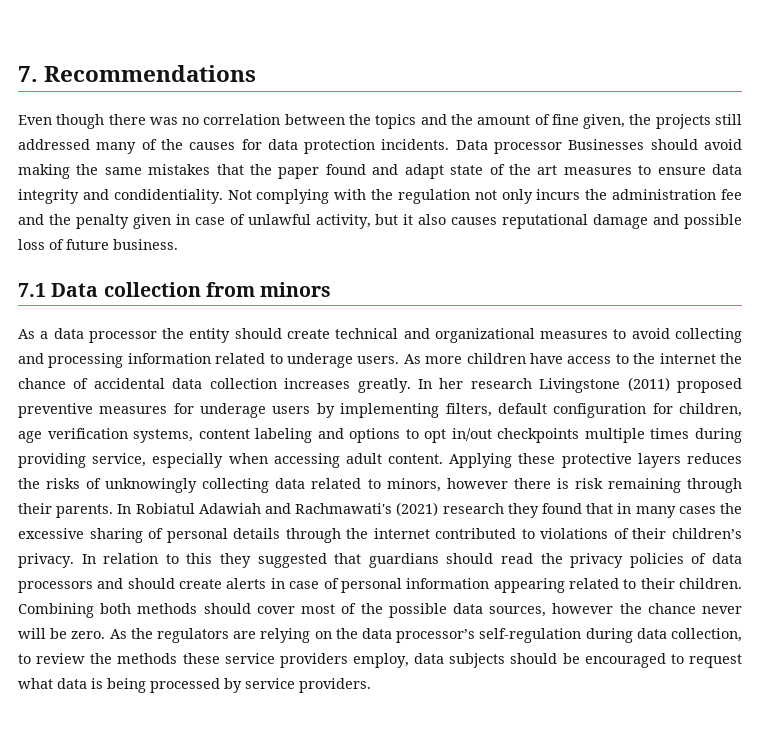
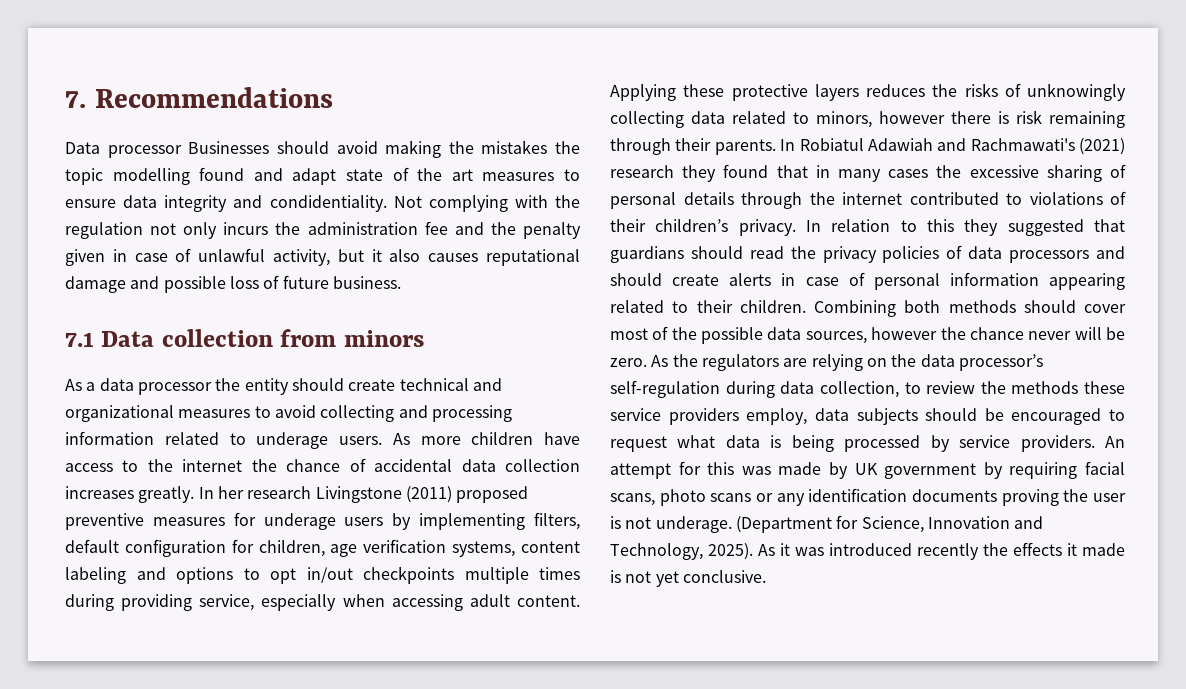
[18,114,742,129] [18,139,450,154] Even though there was no correlation between the topics and the amount of fine given, the projects still addressed many of the causes for data protection incidents. -> (333, 97) none
[104,164,320,179] same mistakes that the paper -> [481,140,580,154] [65,168,190,185] mistakes the topic modelling
(371, 685) none -> [1105,436,1125,448] [610,461,1125,479] [610,488,1126,506] [610,515,1044,533] [610,542,1125,560] [610,570,766,587] An attempt for this was made by UK government by requiring facial scans, photo scans or any identification documents proving the user is not underage. (Department for Science, Innovation and Technology, 2025). As it was introduced recently the effects it made is not yet conclusive.

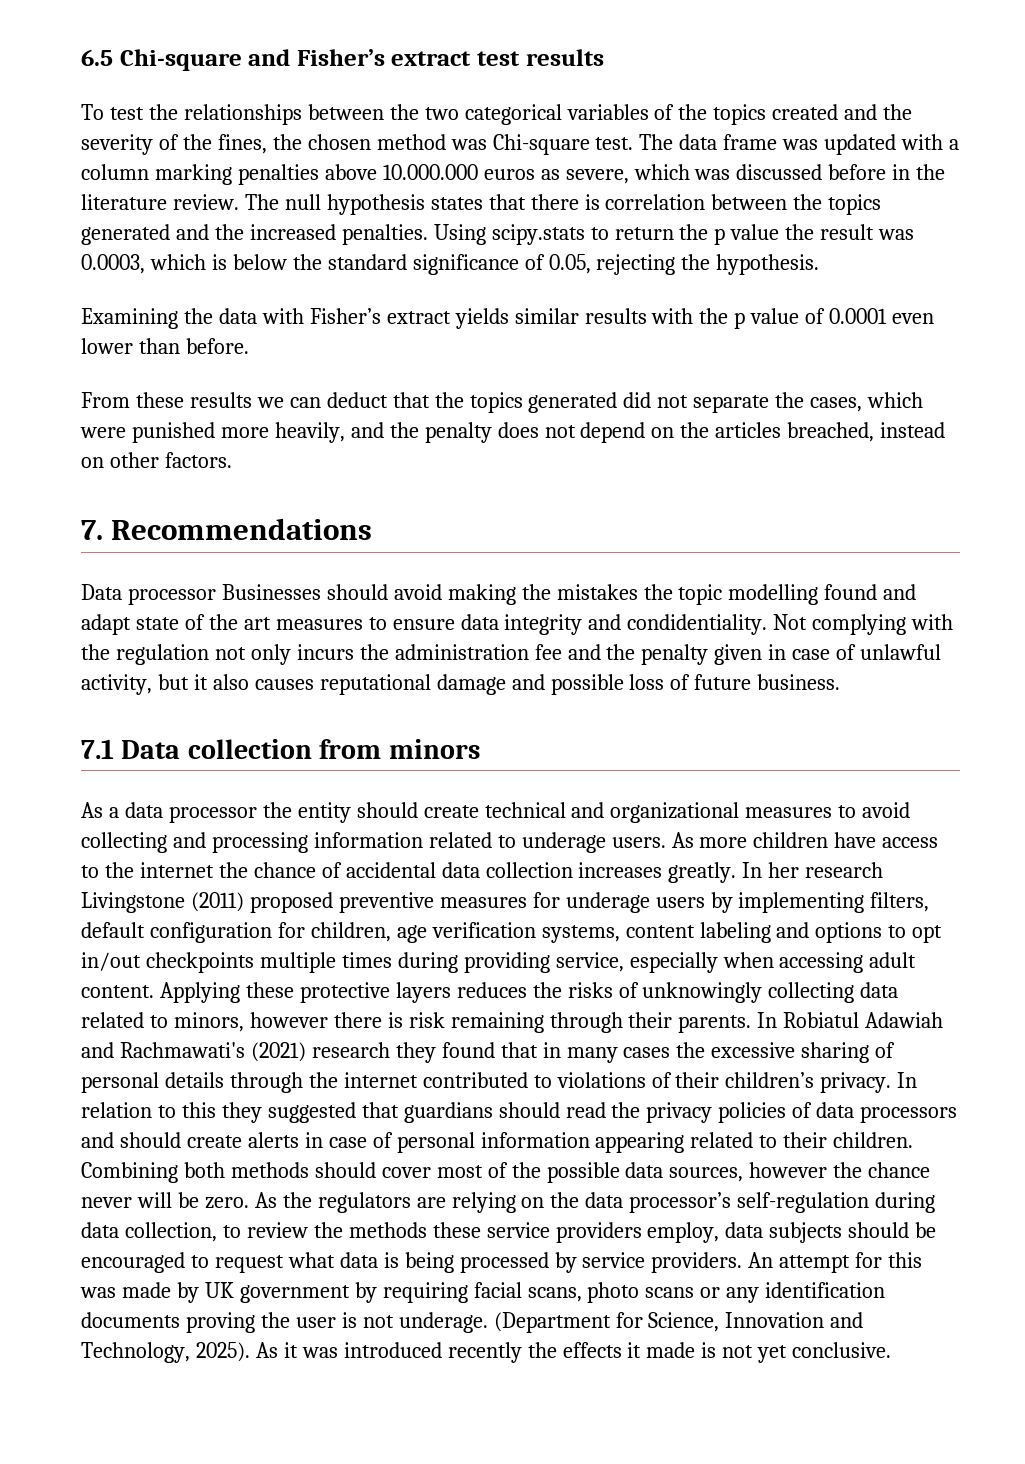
(65, 99) none -> [81,49,604,71] [81,104,913,125] [81,134,960,155] [81,164,946,185] [81,194,882,215] [81,224,915,245] [81,254,820,275] [81,308,935,329] [81,338,249,354] [81,392,924,413] [80,422,946,443] [81,452,232,468] 6.5 Chi-square and Fisher’s extract test results // To test the relationships between the two categorical variables of the topics created and the severity of the fines, the chosen method was Chi-square test. The data frame was updated with a column marking penalties above 10.000.000 euros as severe, which was discussed before in the literature review. The null hypothesis states that there is correlation between the topics generated and the increased penalties. Using scipy.stats to return the p value the result was 0.0003, which is below the standard significance of 0.05, rejecting the hypothesis. // Examining the data with Fisher’s extract yields similar results with the p value of 0.0001 even lower than before. // From these results we can deduct that the topics generated did not separate the cases, which were punished more heavily, and the penalty does not depend on the articles breached, instead on other factors. //

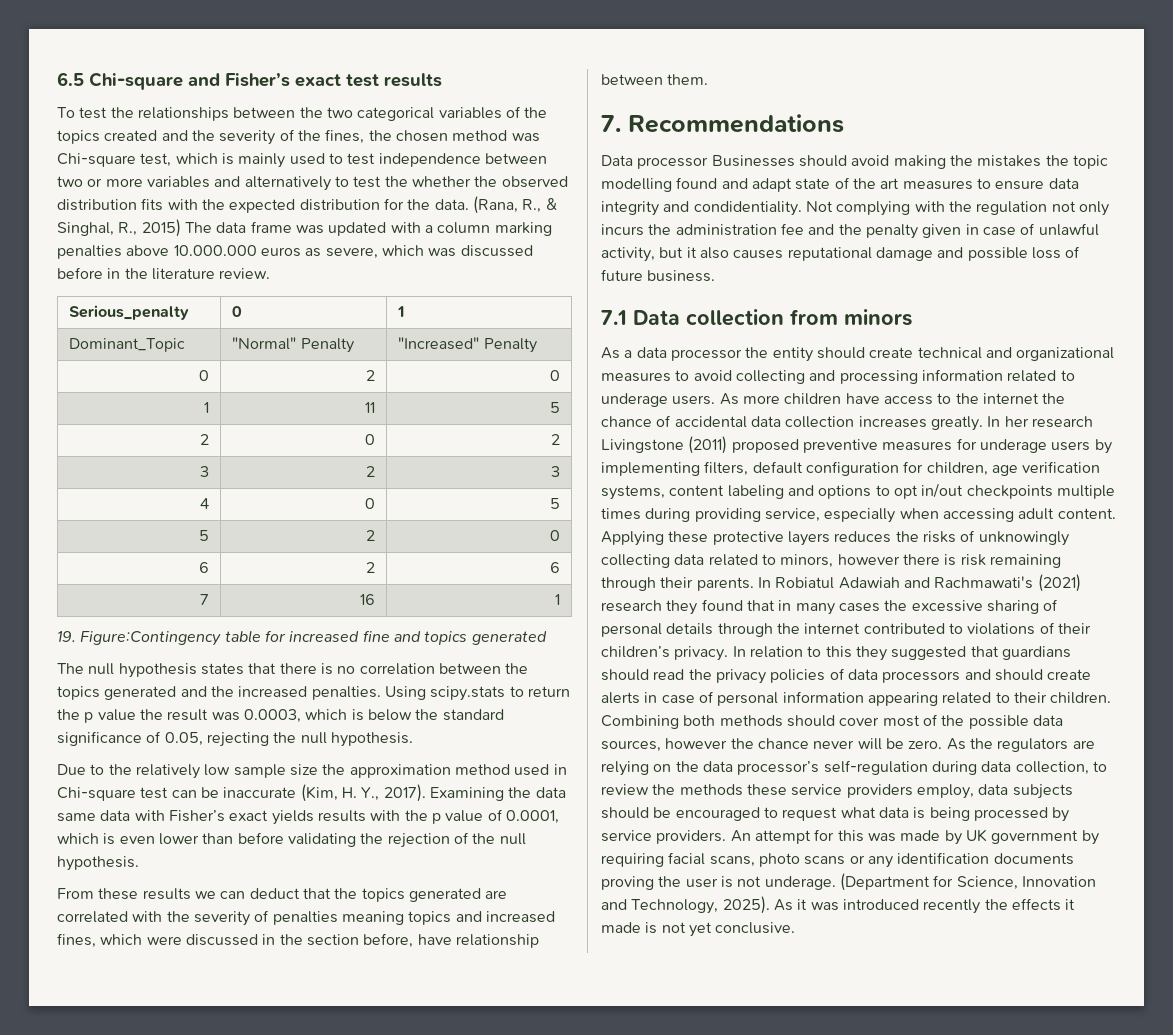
[391,51,472,66] extract -> [295,74,341,87] exact
[595,137,634,150] test. -> [140,153,547,168] [57,176,568,191] [57,196,557,214] [57,219,181,237] test, which is mainly used to test independence between two or more variables and alternatively to test the whether the observed distribution fits with the expected distribution for the data. (Rana, R., & Singhal, R., 2015)
(239, 202) none -> [69,305,190,320] [232,306,243,317] [397,306,406,317] [69,338,186,352] [232,337,354,353] [398,337,537,353] [198,370,209,381] [365,370,375,381] [549,370,560,381] [203,402,209,413] [364,402,375,413] [549,402,560,413] [199,434,209,445] [364,434,375,445] [550,434,560,445] [199,466,209,477] [365,466,375,477] [550,466,560,477] [199,498,209,509] [364,498,375,509] [549,498,560,509] [198,530,209,541] [365,530,375,541] [549,530,560,541] [198,562,209,573] [365,562,375,573] [549,562,560,573] [199,594,209,605] [359,594,375,605] [554,594,560,605] [57,630,547,646] // Serious_penalty | 0 | 1 // Dominant_Topic | "Normal" Penalty | "Increased" Penalty // 0 | 2 | 0 // 1 | 11 | 5 // 2 | 0 | 2 // 3 | 2 | 3 // 4 | 0 | 5 // 5 | 2 | 0 // 6 | 2 | 6 // 7 | 16 | 1 // 19. Figure:Contingency table for increased fine and topics generated //
(600, 202) none -> [337,666,356,674] no
[716,254,820,275] [81,308,579,329] hypothesis. // Examining the data with Fisher’s extract yields similar -> [300,732,413,747] [57,764,567,779] [57,784,566,802] [57,810,314,825] null hypothesis. // Due to the relatively low sample size the approximation method used in Chi-square test can be inaccurate (Kim, H. Y., 2017). Examining the data same data with Fisher’s exact yields
[829,308,935,324] [81,338,249,354] 0.0001 even lower than before. -> [505,810,559,824] [57,832,526,848] [57,856,139,871] 0.0001, which is even lower than before validating the rejection of the null hypothesis.
[623,392,924,413] [80,422,946,443] [81,452,232,468] did not separate the cases, which were punished more heavily, and the penalty does not depend on the articles breached, instead on other factors. -> [485,890,508,899] [57,910,555,926] [57,933,539,948] [601,74,709,85] are correlated with the severity of penalties meaning topics and increased fines, which were discussed in the section before, have relationship between them.

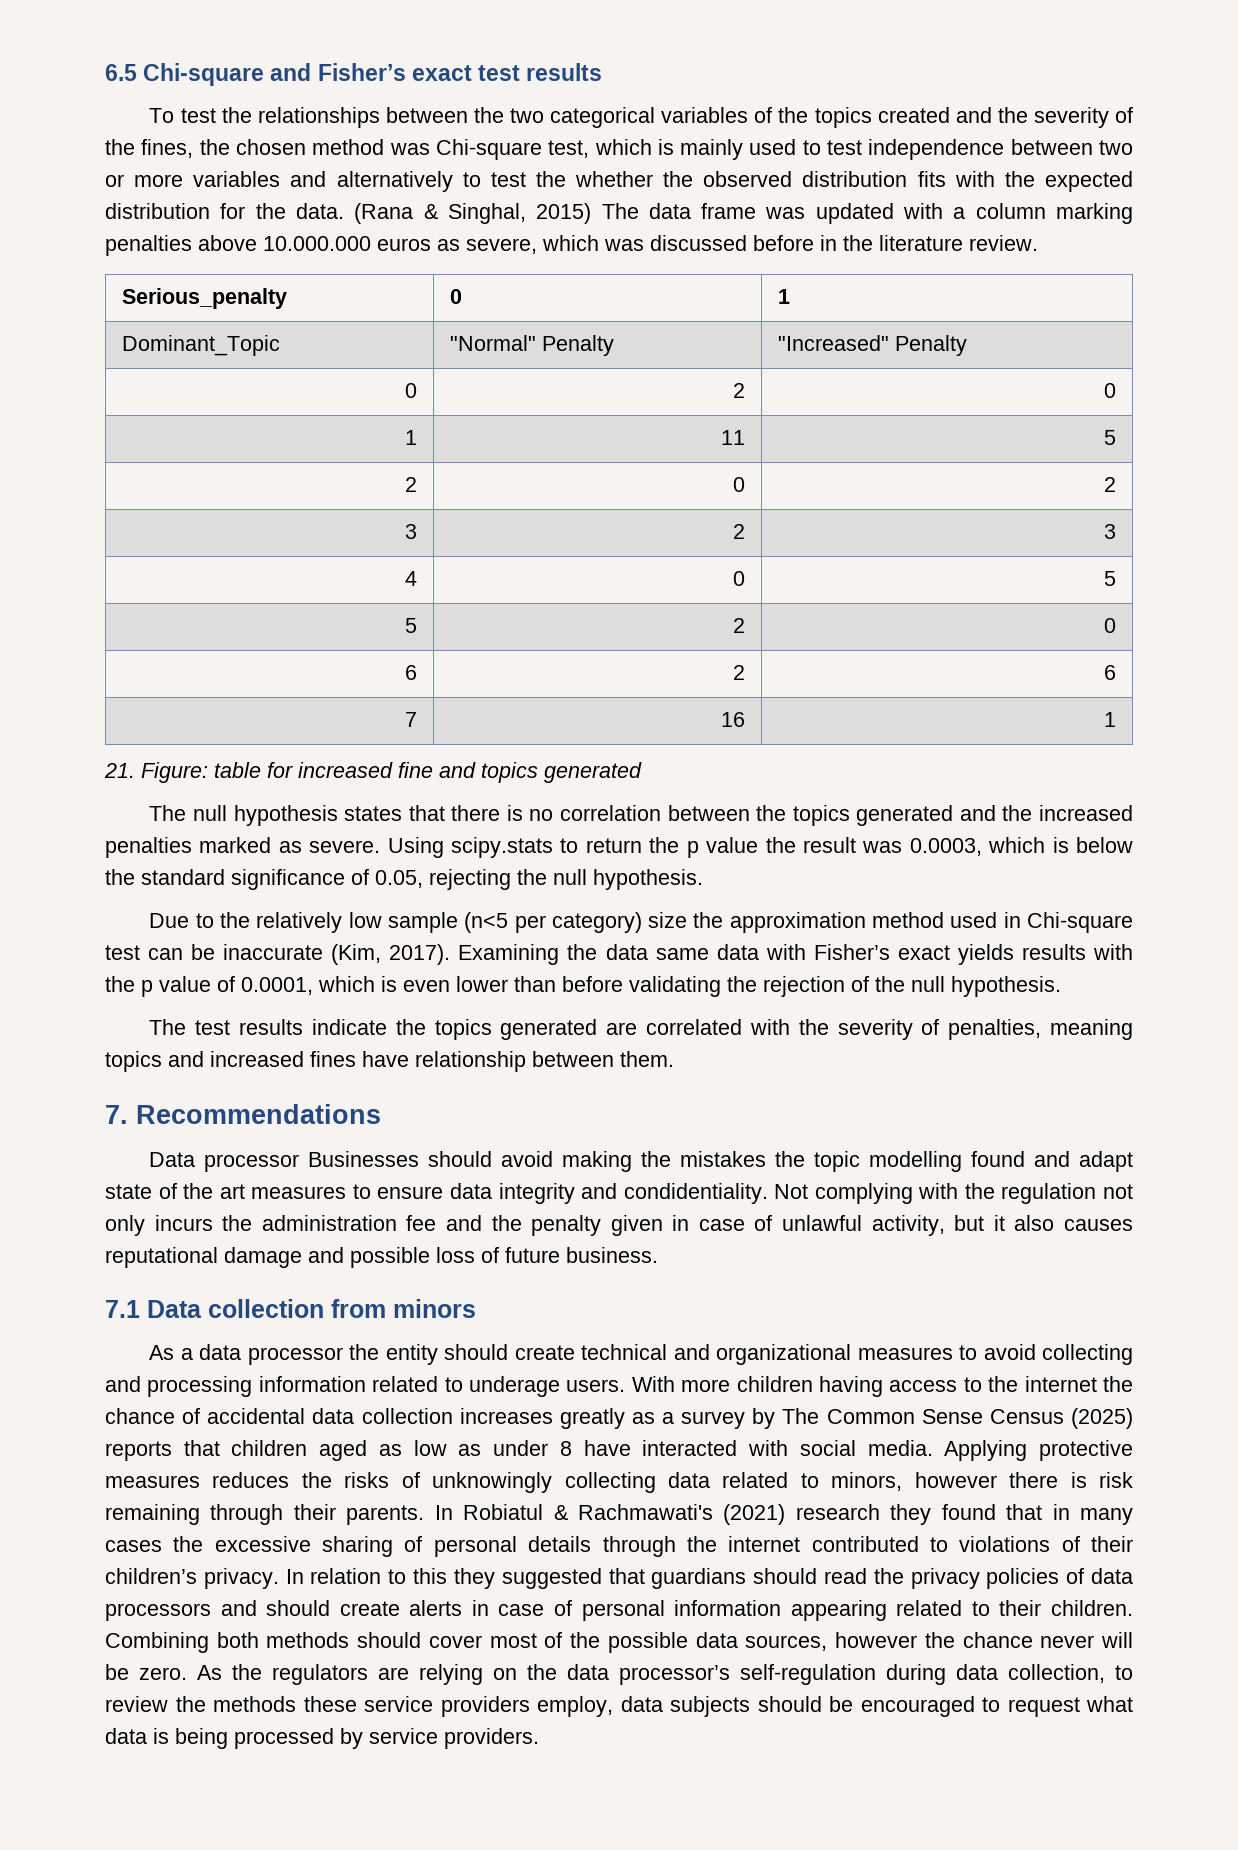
[472,196,542,214] (Rana, R., -> [354,203,414,224] (Rana
[118,222,138,236] R., -> (526, 213) none
[57,631,222,646] 19. Figure:Contingency -> [104,762,208,783] 21. Figure:
[311,686,381,700] penalties. -> [105,837,381,858] penalties marked as severe.
(286, 771) none -> [464,912,642,933] (n<5 per category)
[341,787,380,801] H. Y., -> (382, 954) none
[57,888,331,900] From these results we can deduct that -> [149,1019,387,1035] The test results indicate
[272,911,338,925] penalties -> [948,1019,1042,1040] penalties,
[57,933,414,948] fines, which were discussed in the section before, -> [310,1051,356,1067] fines
[719,393,739,405] As -> [631,1376,675,1392] With
[845,393,880,404] have -> [818,1376,883,1397] having
[930,416,1093,431] [601,436,1112,454] [601,461,1101,476] [601,483,1115,500] [601,508,1116,523] [601,531,830,546] greatly. In her research Livingstone (2011) proposed preventive measures for underage users by implementing filters, default configuration for children, age verification systems, content labeling and options to opt in/out checkpoints multiple times during providing service, especially when accessing adult content. Applying these protective layers -> [559,1408,1133,1429] [105,1440,1134,1461] [105,1475,200,1488] greatly as a survey by The Common Sense Census (2025) reports that children aged as low as under 8 have interacted with social media. Applying protective measures
[838,577,930,589] Adawiah and -> [553,1505,568,1520] &
[730,829,1099,845] [601,852,1074,868] [601,873,1096,891] [601,896,1076,914] [601,922,796,937] An attempt for this was made by UK government by requiring facial scans, photo scans or any identification documents proving the user is not underage. (Department for Science, Innovation and Technology, 2025). As it was introduced recently the effects it made is not yet conclusive. -> (539, 1738) none

